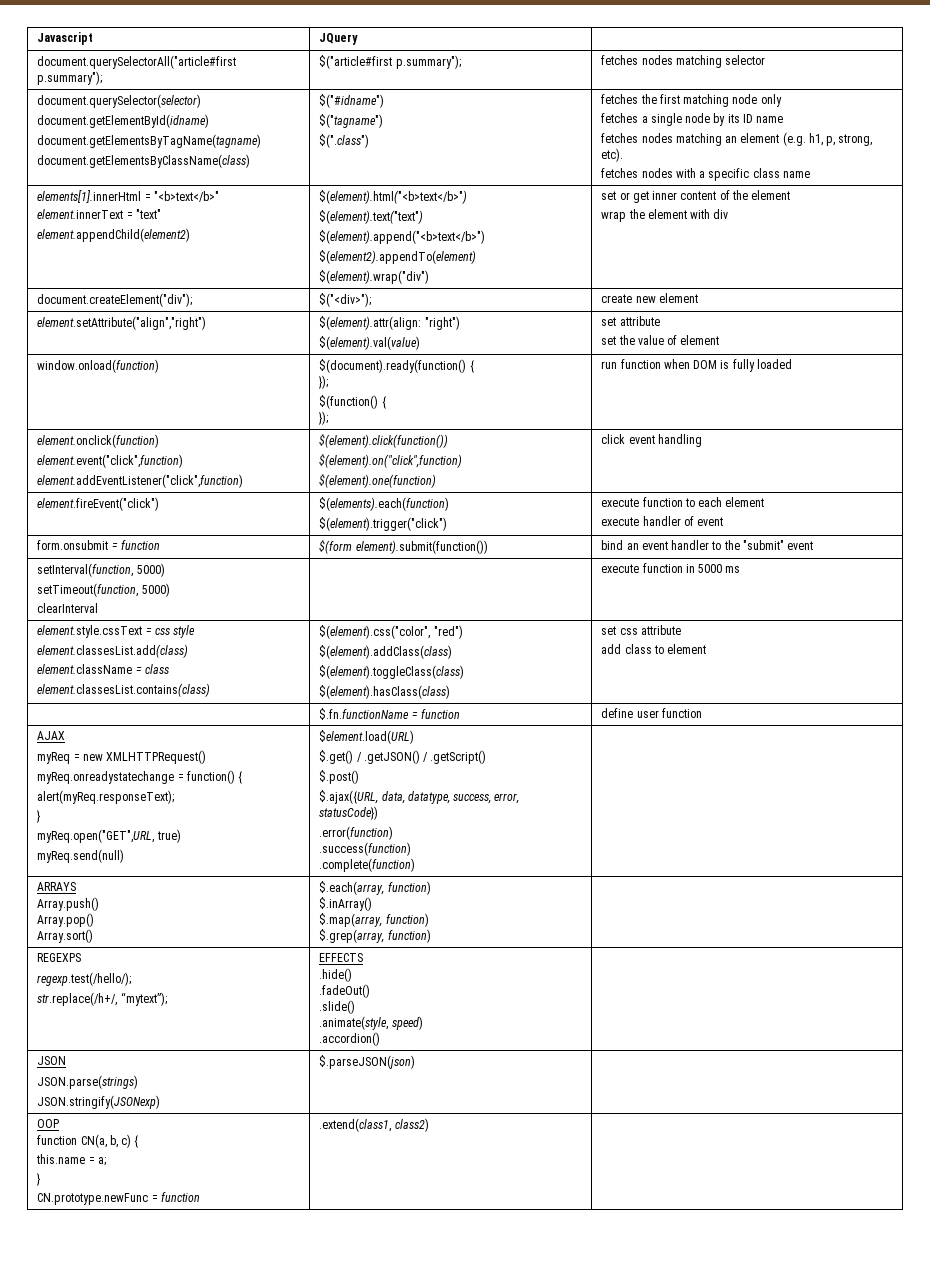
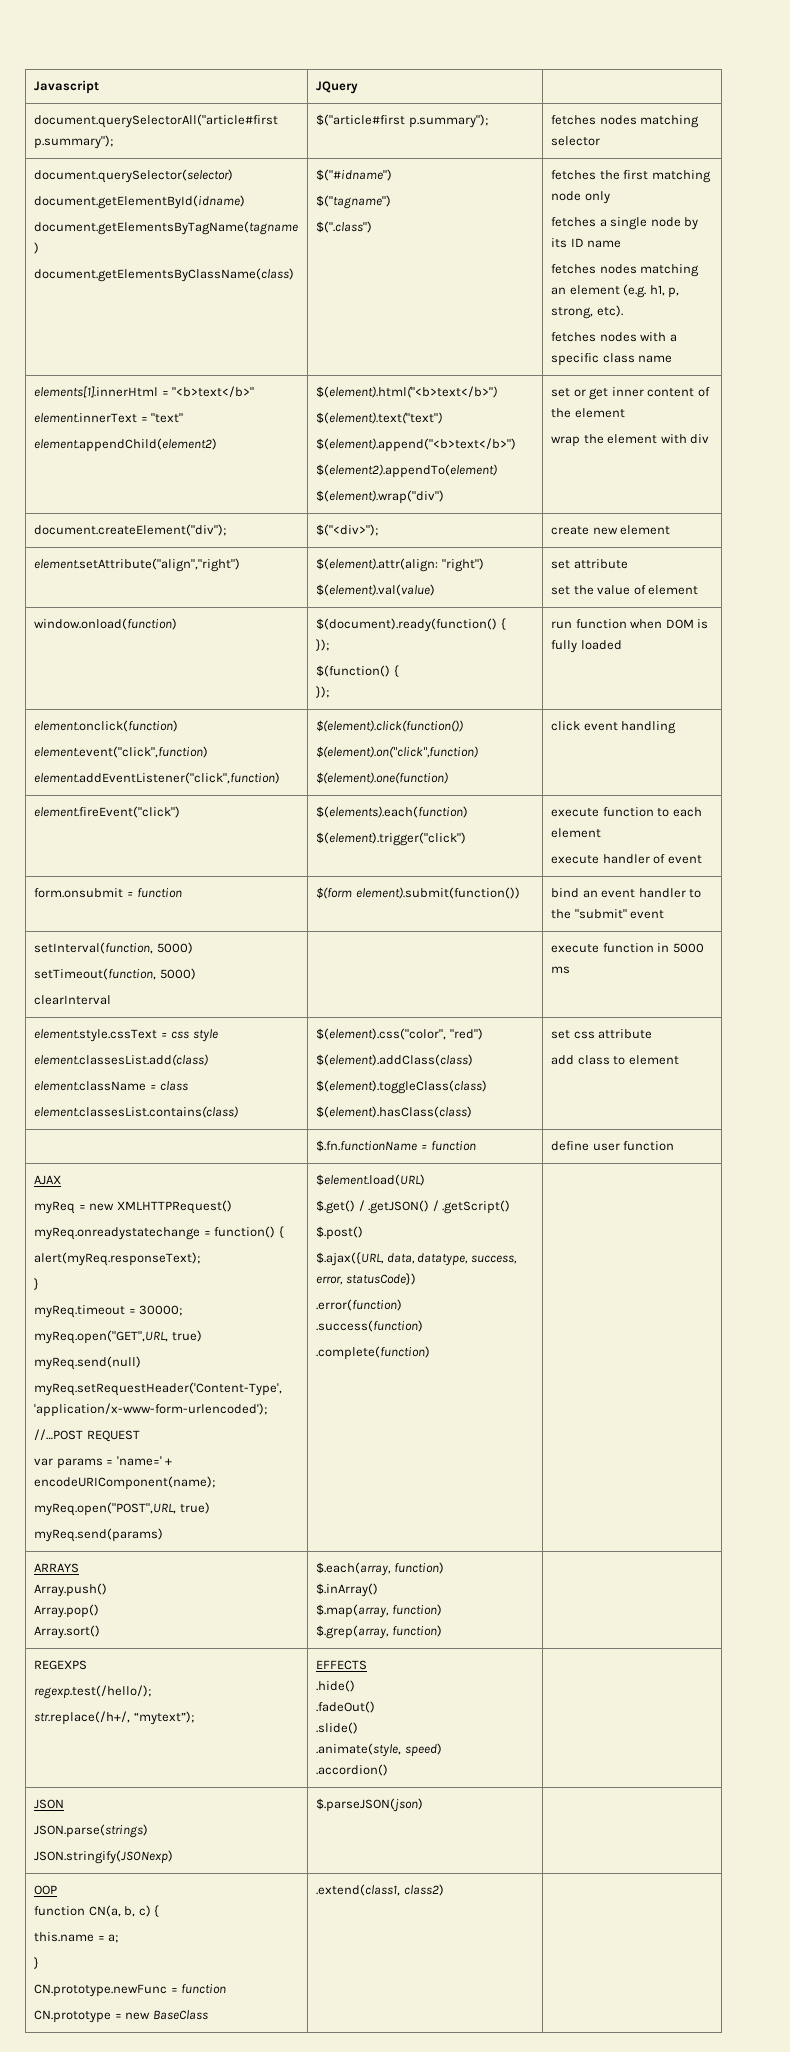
(41, 816) none -> [34,1305,183,1318] // myReq.timeout = 30000;
(125, 856) none -> [34,1382,283,1396] [34,1403,268,1417] [34,1429,140,1442] [34,1456,173,1469] [34,1476,216,1490] [34,1502,210,1516] [34,1528,164,1542] // myReq.setRequestHeader('Content-Type', 'application/x-www-form-urlencoded'); // //…POST REQUEST // var params = 'name=' + encodeURIComponent(name); // myReq.open("POST",URL, true) // myReq.send(params)
(200, 1197) none -> [34,2010,208,2023] // CN.prototype = new BaseClass

